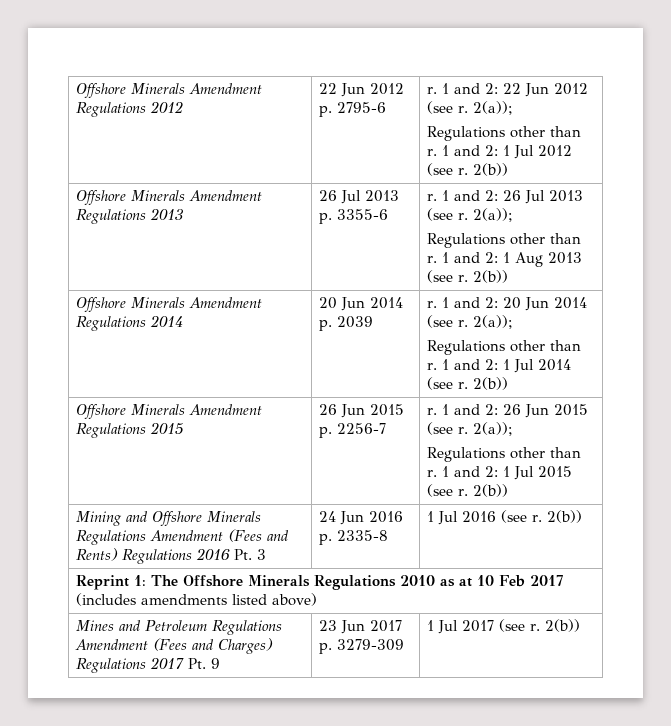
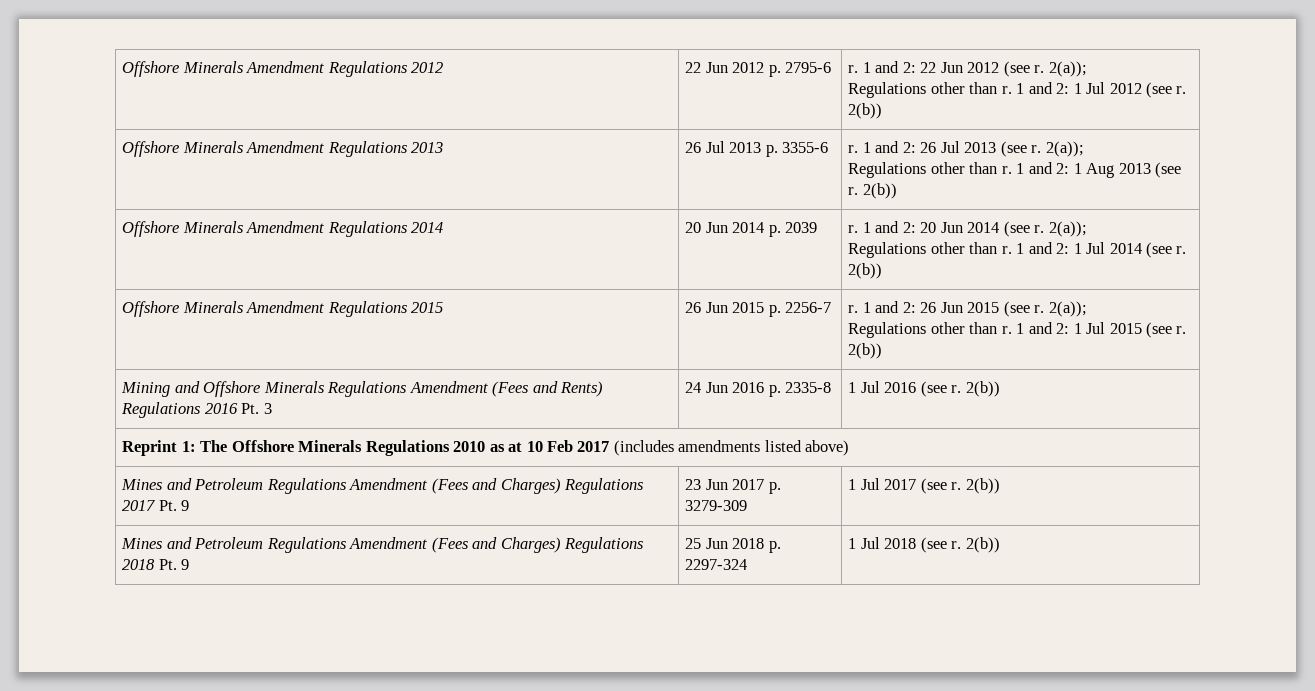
(580, 625) none -> [121,537,644,553] [122,559,190,570] [685,538,781,553] [685,559,748,570] [848,537,1000,553] // Mines and Petroleum Regulations Amendment (Fees and Charges) Regulations 2018 Pt. 9 | 25 Jun 2018 p. 2297-324 | 1 Jul 2018 (see r. 2(b))

